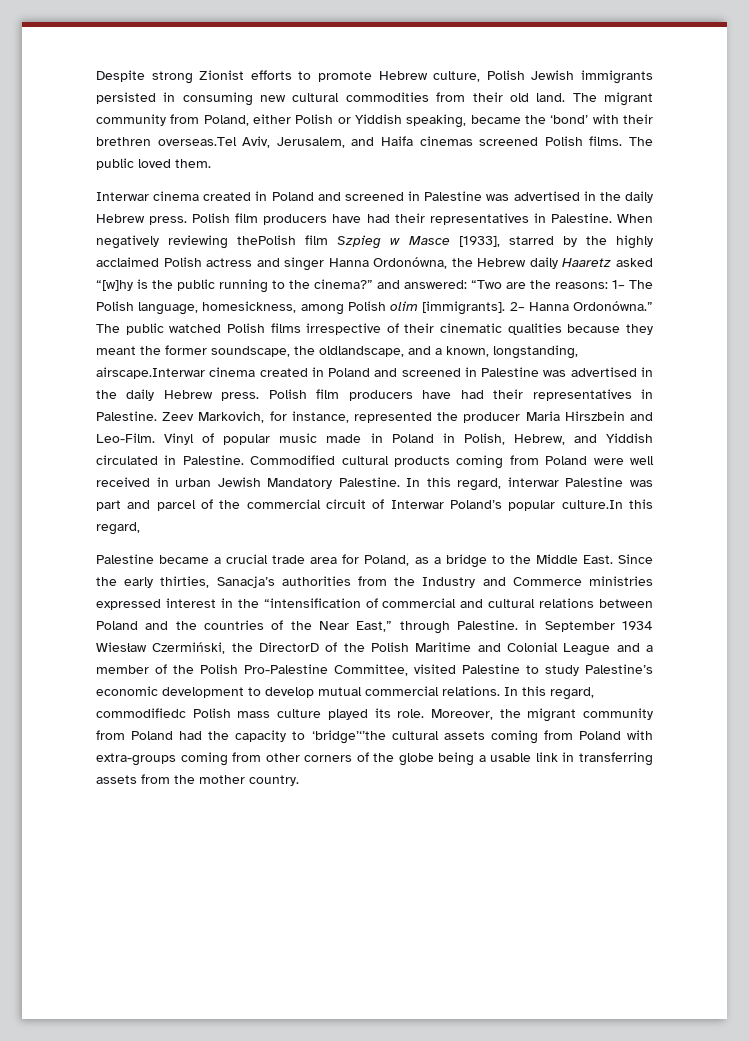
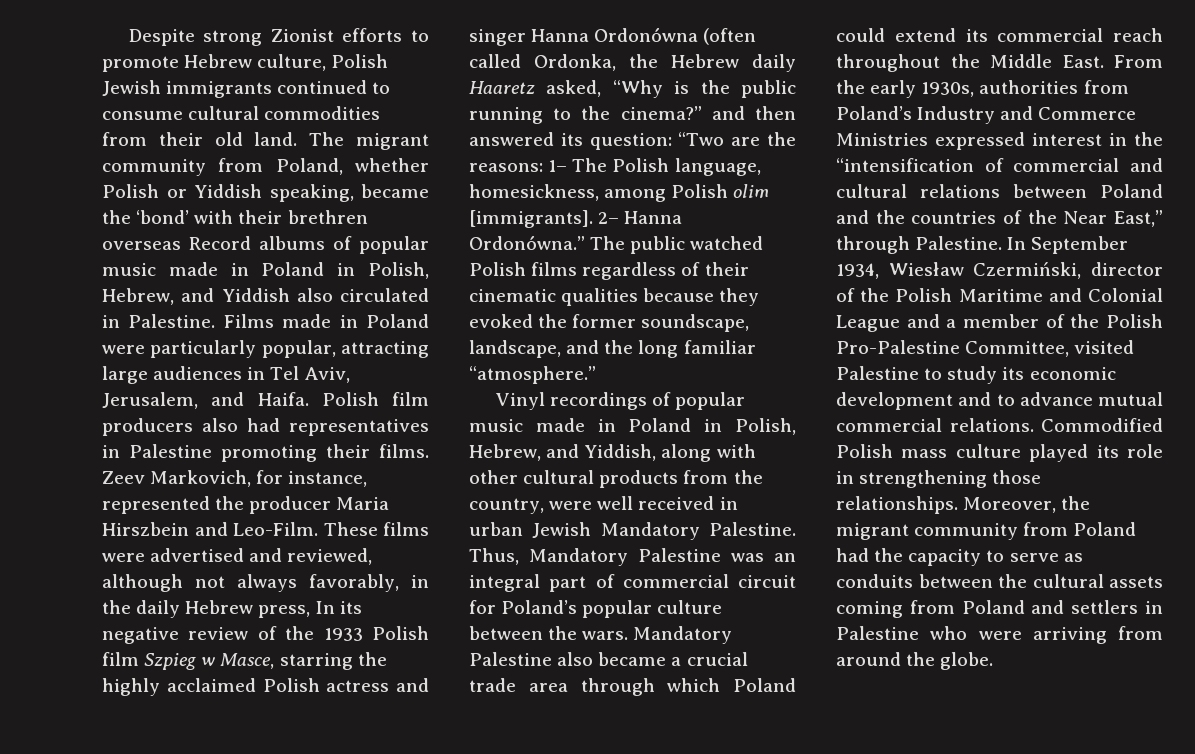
[96,92,287,106] persisted in consuming new -> [277,80,391,94] [102,111,183,120] continued to consume
[253,114,291,124] either -> [355,158,429,172] whether
[157,136,654,148] [96,158,211,170] [96,191,653,203] [96,213,653,225] [96,235,577,249] overseas.Tel Aviv, Jerusalem, and Haifa cinemas screened Polish films. The public loved them. // Interwar cinema created in Poland and screened in Palestine was advertised in the daily Hebrew press. Polish film producers have had their representatives in Palestine. When negatively reviewing thePolish film Szpieg w Masce [1933], starred by -> [102,236,429,254] [102,262,430,279] [102,288,429,305] [102,314,429,328] [102,340,429,358] [102,366,350,384] [102,392,429,409] [102,418,429,436] [102,444,429,462] [102,470,368,487] [102,496,390,514] [102,522,429,536] [102,548,373,565] [102,574,429,592] [102,600,362,618] [102,626,429,644] [102,652,353,670] overseas Record albums of popular music made in Poland in Polish, Hebrew, and Yiddish also circulated in Palestine. Films made in Poland were particularly popular, attracting large audiences in Tel Aviv, Jerusalem, and Haifa. Polish film producers also had representatives in Palestine promoting their films. Zeev Markovich, for instance, represented the producer Maria Hirszbein and Leo-Film. These films were advertised and reviewed, although not always favorably, in the daily Hebrew press, In its negative review of the 1933 Polish film Szpieg w Masce, starring
[373,257,448,269] Ordonówna, -> [594,27,757,45] [469,54,616,71] Ordonówna (often called Ordonka,
[616,258,653,267] [96,280,133,291] asked “[w]hy -> [546,80,663,98] asked, “Why
[404,280,467,289] answered: -> [755,106,796,120] [469,132,672,150] then answered its question:
[306,323,382,335] irrespective -> [582,262,677,280] regardless
[96,346,136,355] meant -> [469,314,533,328] evoked
[294,345,578,359] [96,367,653,379] [96,389,653,401] [96,411,653,423] [96,433,195,445] the oldlandscape, and a known, longstanding, airscape.Interwar cinema created in Poland and screened in Palestine was advertised in the daily Hebrew press. Polish film producers have had their representatives in Palestine. Zeev Markovich, for instance, represented the producer Maria Hirszbein and Leo-Film. Vinyl -> [469,340,756,358] [469,366,596,384] [495,392,648,410] landscape, and the long familiar “atmosphere.” // Vinyl recordings
[605,433,653,443] [96,455,588,469] Yiddish circulated in Palestine. Commodified cultural products coming from Poland -> [584,444,756,462] [469,470,763,488] [469,498,544,514] Yiddish, along with other cultural products from the country,
[406,477,653,491] [96,499,653,511] [96,522,140,535] [96,554,154,564] In this regard, interwar Palestine was part and parcel of the commercial circuit of Interwar Poland’s popular culture.In this regard, // Palestine -> [469,548,796,566] [469,574,796,592] [469,600,723,618] [469,626,733,644] [469,652,594,666] Thus, Mandatory Palestine was an integral part of commercial circuit for Poland’s popular culture between the wars. Mandatory Palestine also
[342,554,505,568] for Poland, as a bridge to -> [580,678,796,696] [836,28,1163,42] [836,54,940,72] through which Poland could extend its commercial reach throughout
[618,554,653,564] Since -> [1114,55,1163,68] From
[160,576,275,588] thirties, Sanacja’s -> [921,82,975,97] 1930s,
[394,577,416,586] the -> [836,106,912,120] Poland’s
[589,576,653,586] ministries -> [836,133,928,146] Ministries
[525,620,653,632] [96,642,319,654] in September 1934 Wiesław Czermiński, the DirectorD -> [1007,236,1129,254] [836,262,1163,279] In September 1934, Wiesław Czermiński, director
[585,664,653,674] Palestine’s -> [1002,367,1025,380] its
[248,686,594,700] [96,708,186,718] to develop mutual commercial relations. In this regard, commodifiedc -> [958,392,1163,406] [836,418,1163,432] and to advance mutual commercial relations. Commodified
[397,709,425,718] role. -> [1127,444,1163,458] [836,470,1042,488] [836,496,958,514] role in strengthening those relationships.
[311,730,386,744] ‘bridge’‘’the -> [1009,553,1083,562] [836,574,1027,588] serve as conduits between the
[626,730,653,740] [96,752,654,766] [96,774,299,786] with extra-groups coming from other corners of the globe being a usable link in transferring assets from the mother country. -> [1031,600,1163,614] [836,626,1163,644] [836,652,994,670] and settlers in Palestine who were arriving from around the globe.

